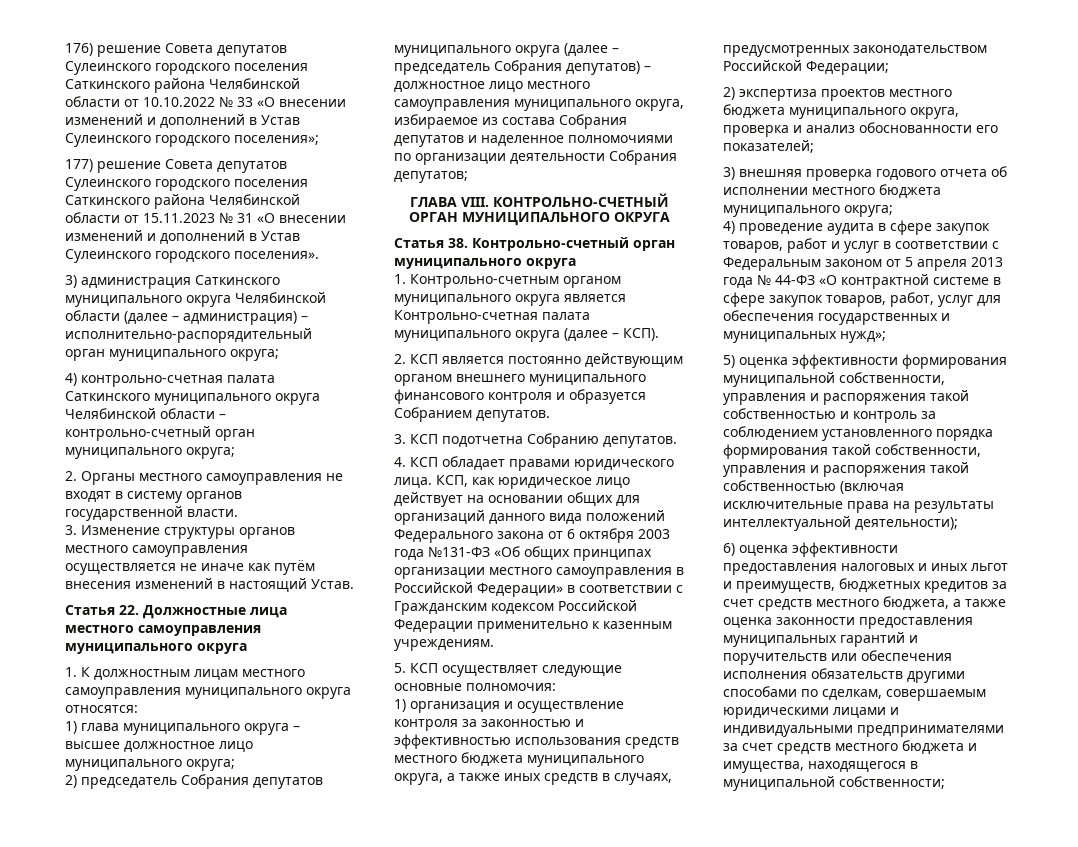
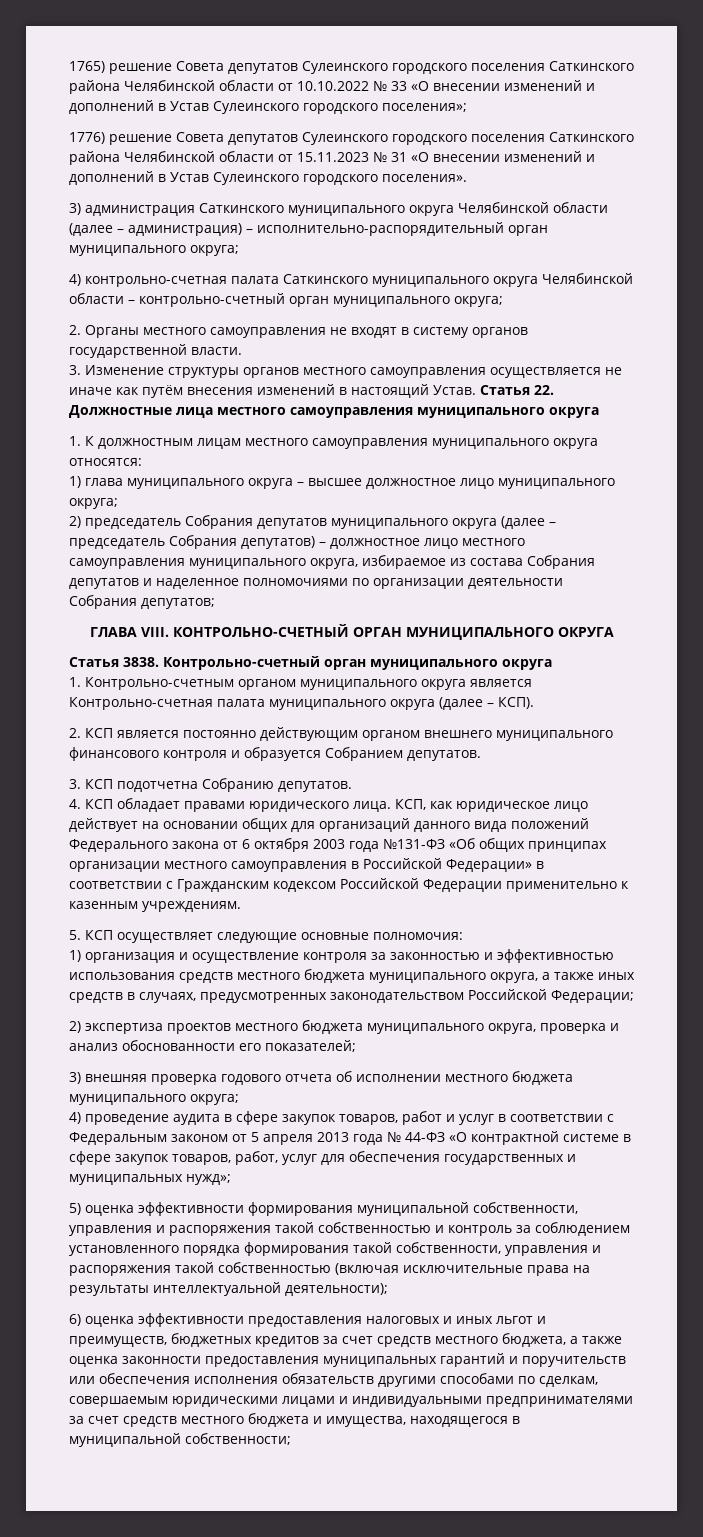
[65,43,93,56] 176) -> [69,61,105,73] 1765)
[65,159,93,172] 177) -> [69,132,105,144] 1776)
(354, 584) // -> (476, 390) none
[448,238,468,248] 38. -> [123,657,159,667] 3838.

